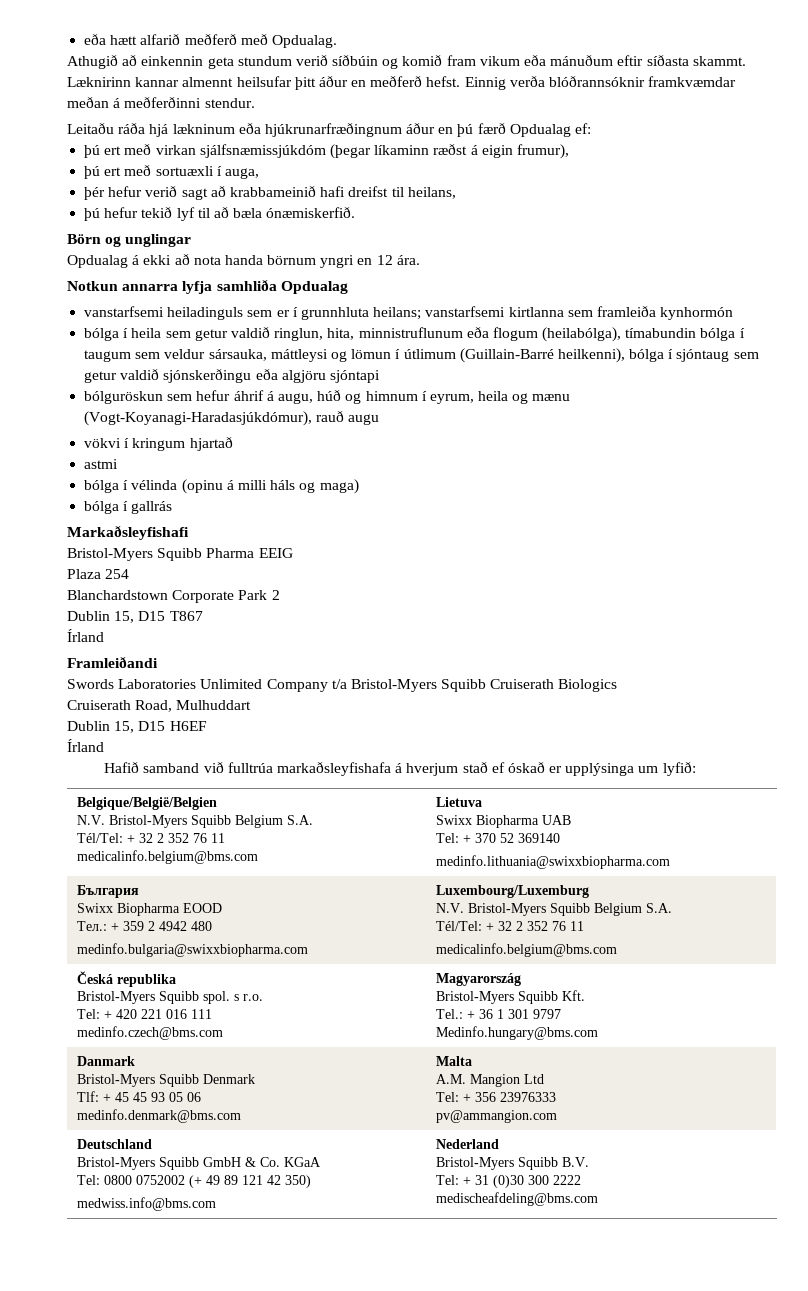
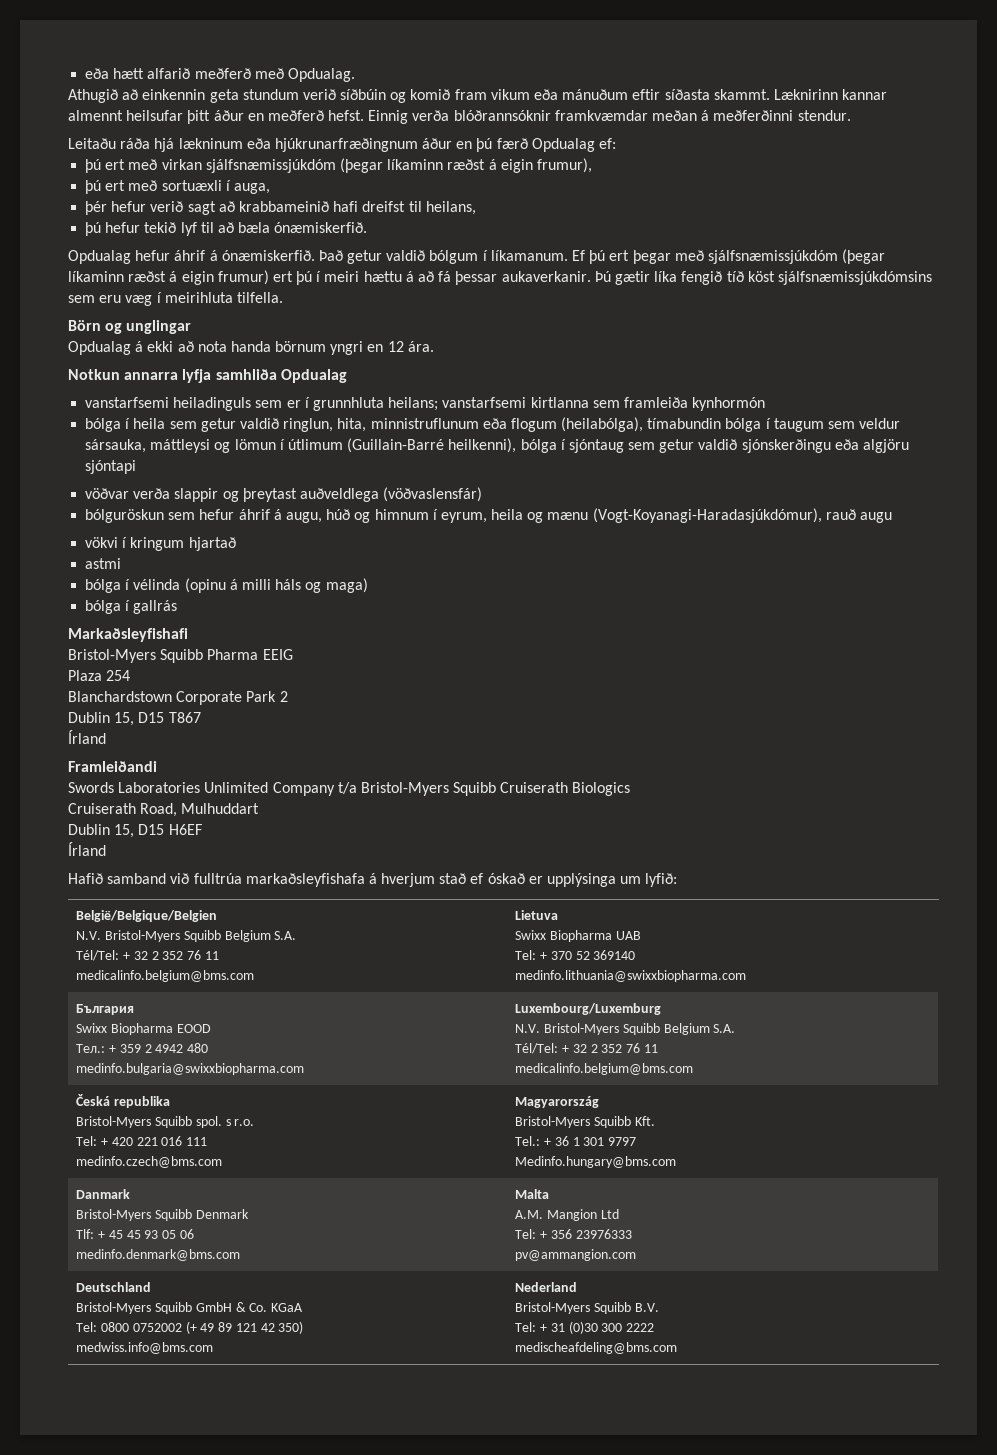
(356, 212) none -> [68,249,886,264] [68,270,932,285] [68,292,283,306] // Opdualag hefur áhrif á ónæmiskerfið. Það getur valdið bólgum í líkamanum. Ef þú ert þegar með sjálfsnæmissjúkdóm (þegar líkaminn ræðst á eigin frumur) ert þú í meiri hættu á að fá þessar aukaverkanir. Þú gætir líka fengið tíð köst sjálfsnæmissjúkdómsins sem eru væg í meirihluta tilfella.
(380, 376) none -> [85,487,483,502] // vöðvar verða slappir og þreytast auðveldlega (vöðvaslensfár)
[76,797,217,810] Belgique/België/Belgien -> [76,910,218,922] België/Belgique/Belgien

